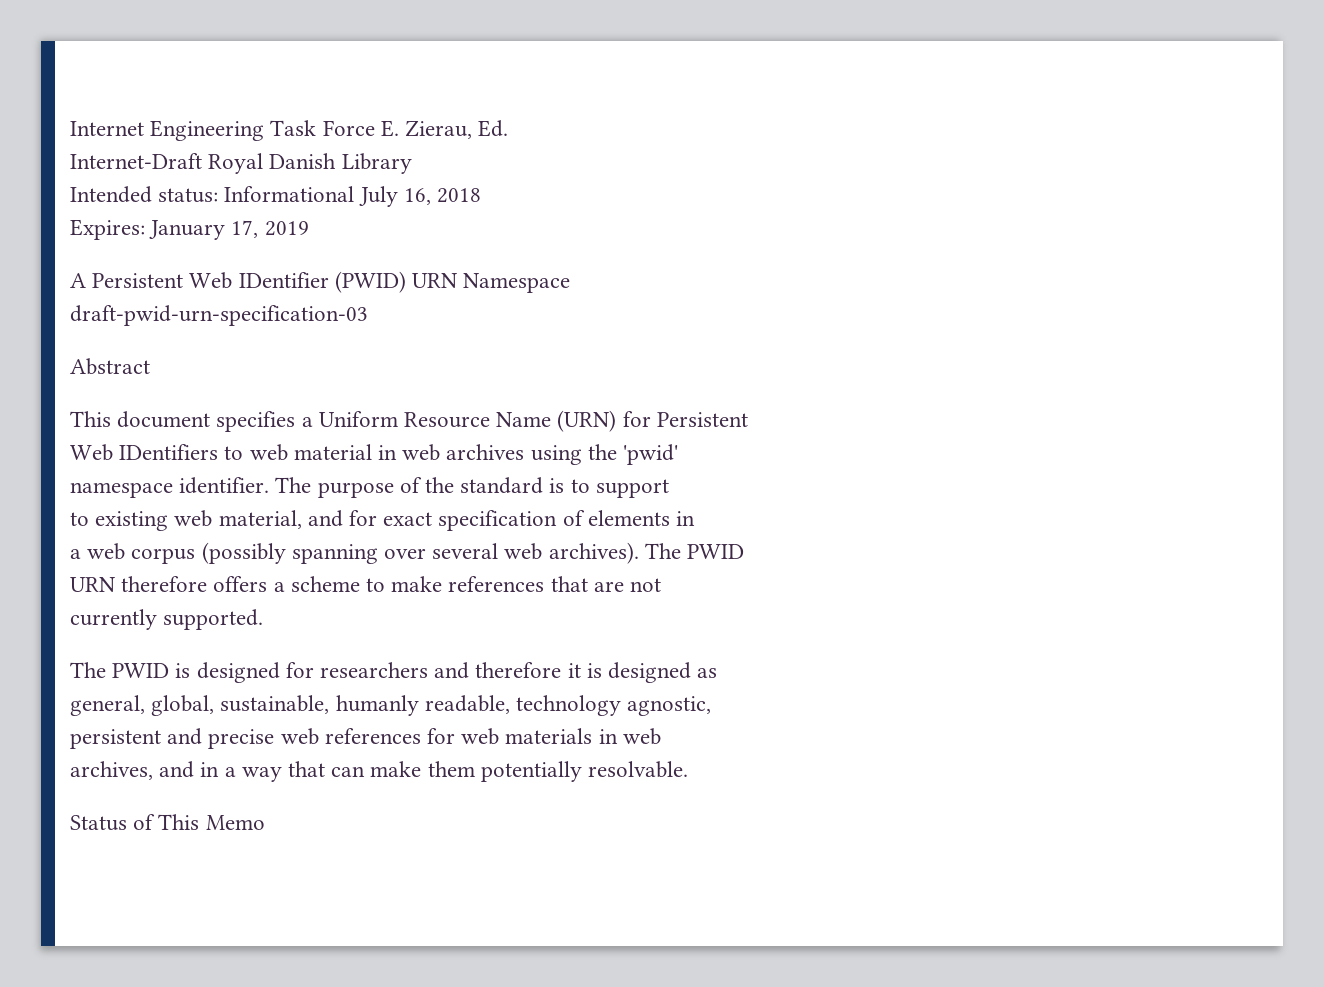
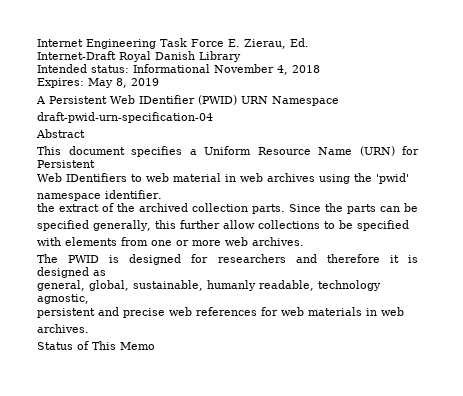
[358,186,431,207] July 16, -> [214,64,288,75] November 4,
[149,220,259,240] January 17, -> [88,78,127,88] May 8,
[70,305,368,326] draft-pwid-urn-specification-03 -> [37,112,213,123] draft-pwid-urn-specification-04
[275,477,669,498] [70,510,696,531] [70,542,745,564] [70,576,662,592] [70,609,264,630] The purpose of the standard is to support // to existing web material, and for exact specification of elements in // a web corpus (possibly spanning over several web archives). The PWID // URN therefore offers a scheme to make references that are not // currently supported. -> [37,203,418,214] [37,220,409,231] [37,237,304,246] // the extract of the archived collection parts. Since the parts can be // specified generally, this further allow collections to be specified // with elements from one or more web archives.
[70,761,689,782] archives, and in a way that can make them potentially resolvable. -> [37,324,89,333] archives.

